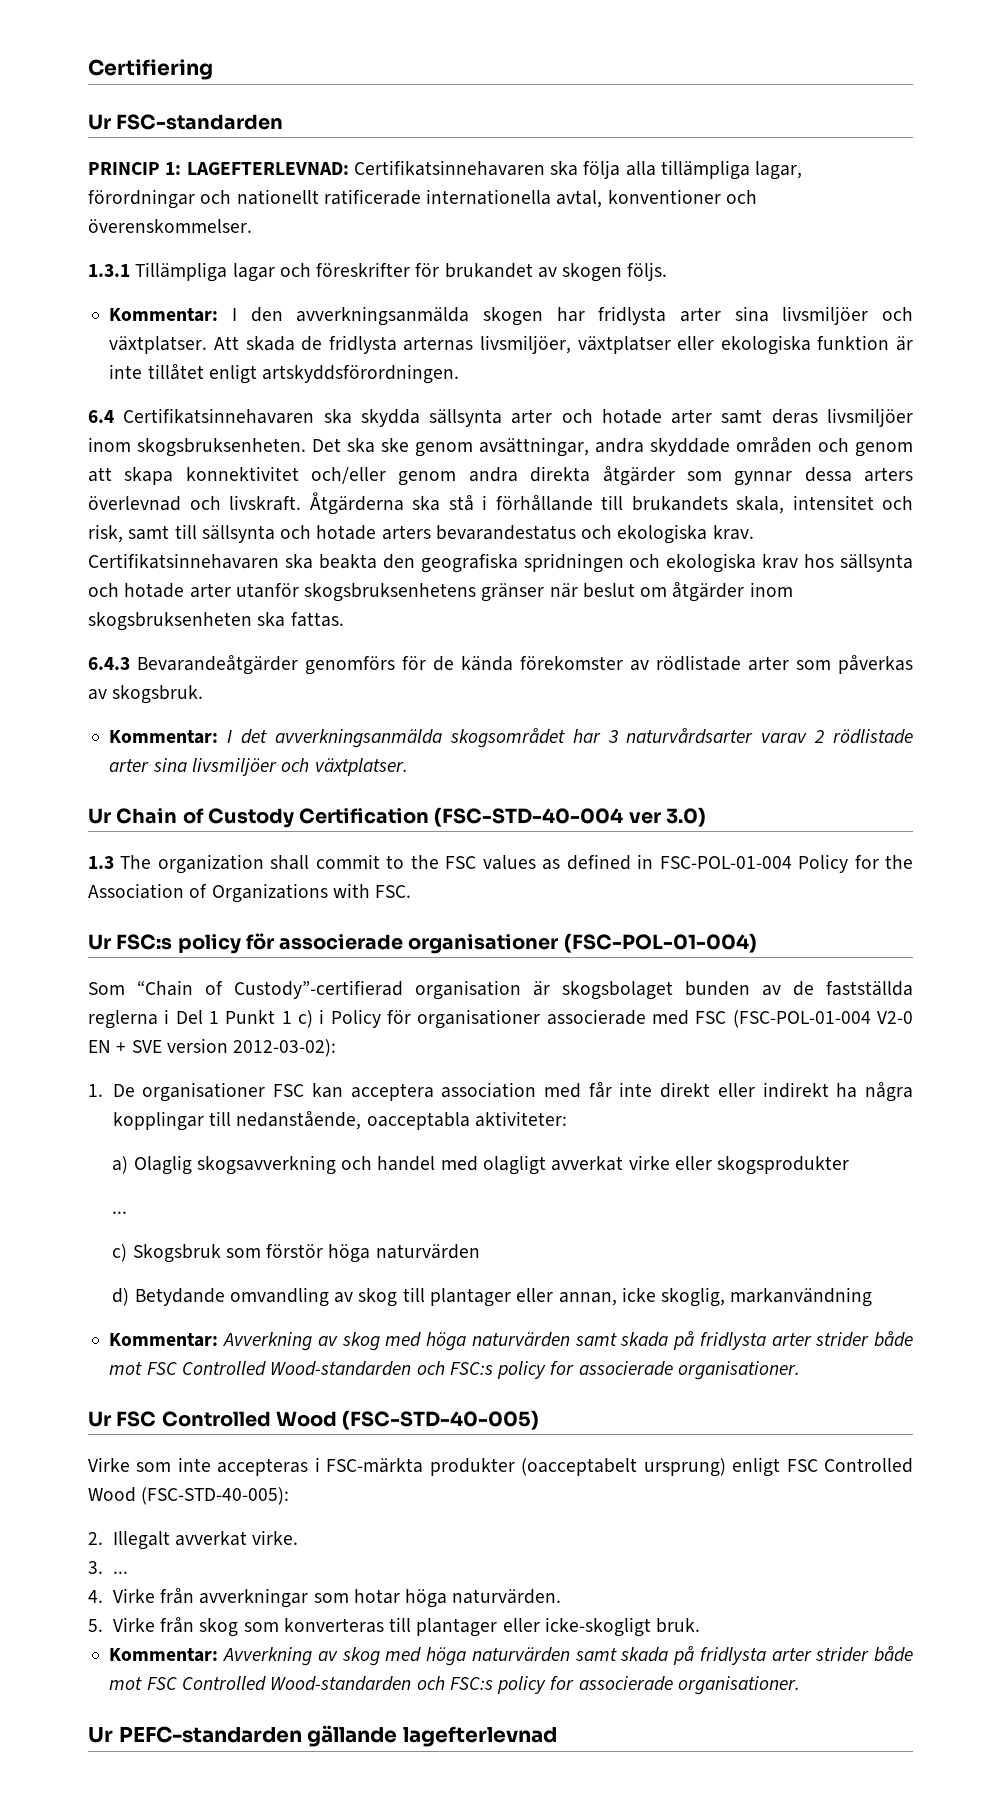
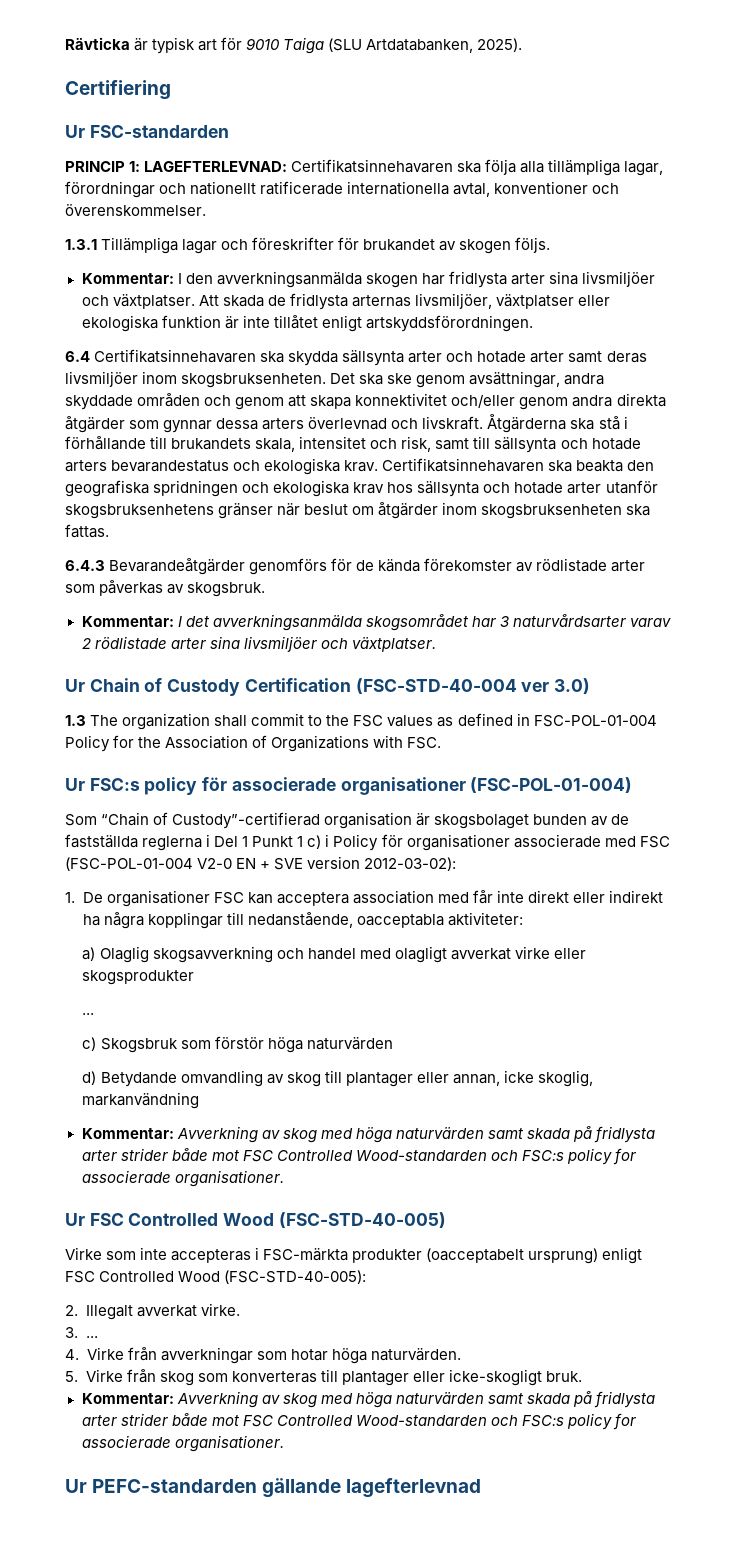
(88, 69) none -> [65,37,523,54] Rävticka är typisk art för 9010 Taiga (SLU Artdatabanken, 2025). //

